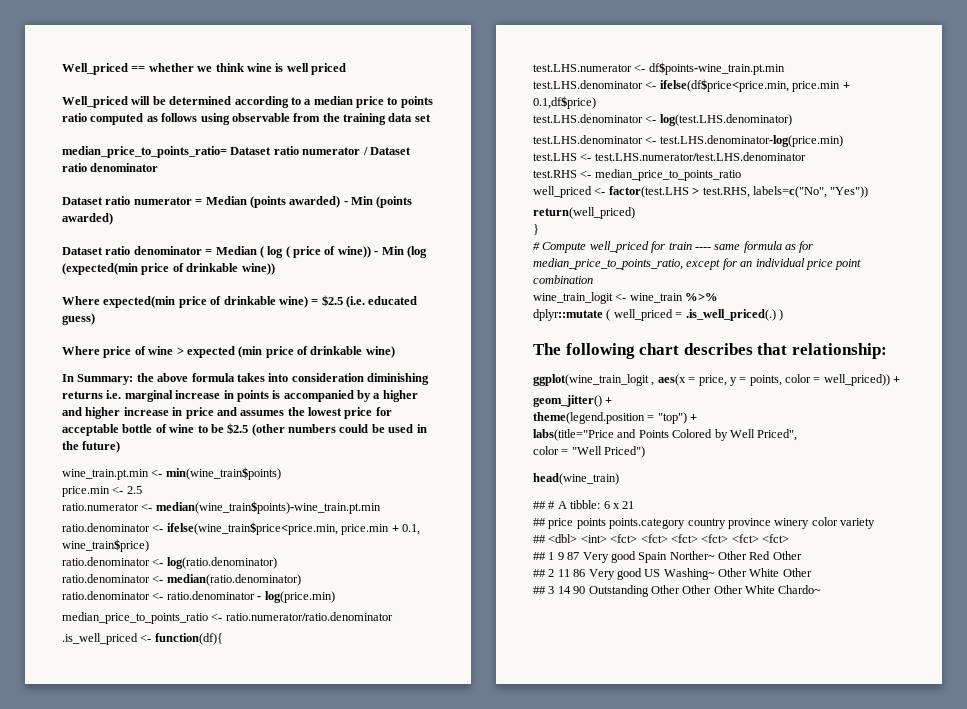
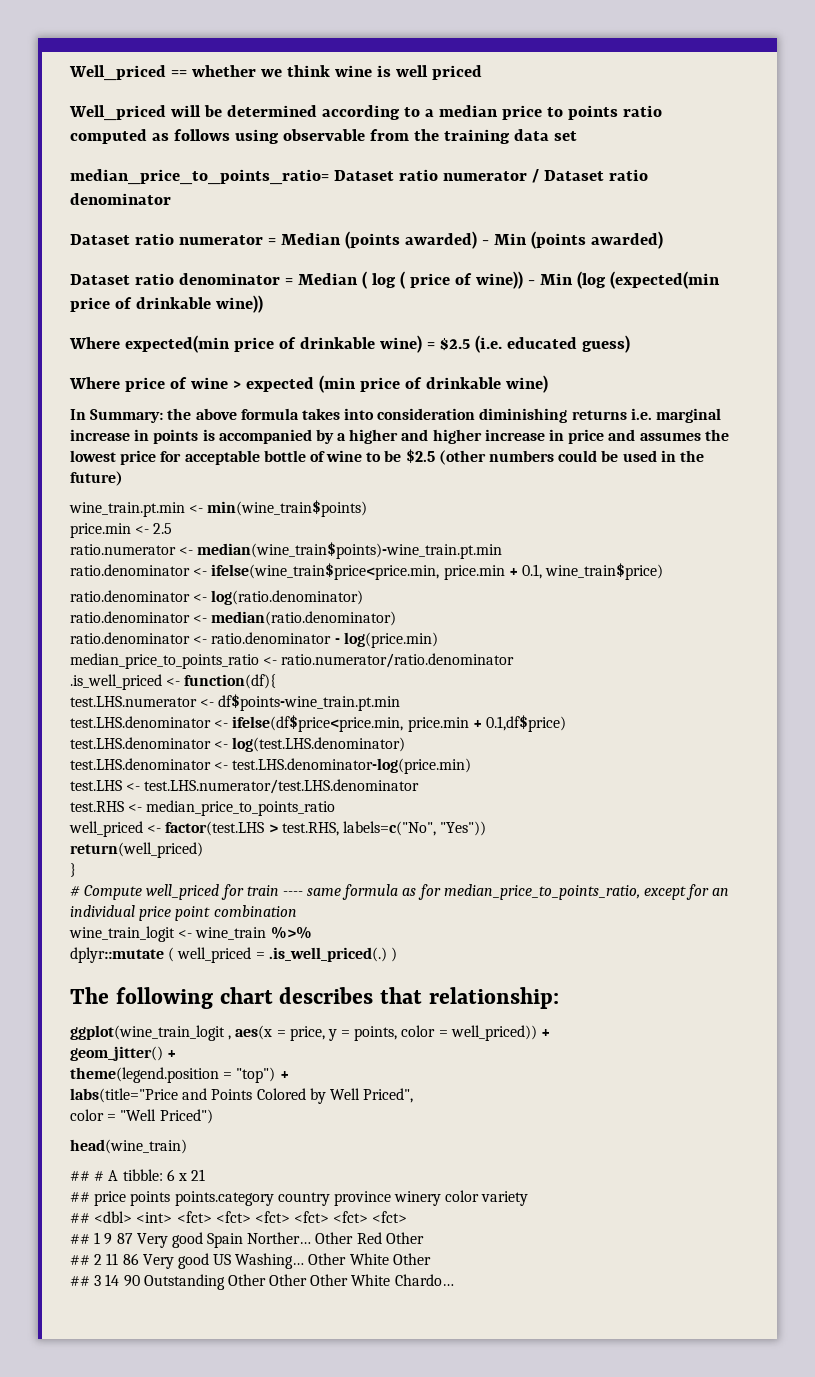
[669,551,715,560] Norther~ -> [247,1232,312,1244] Norther…
[663,568,715,580] Washing~ -> [235,1253,305,1269] Washing…
[778,585,822,594] Chardo~ -> [394,1274,454,1286] Chardo…

